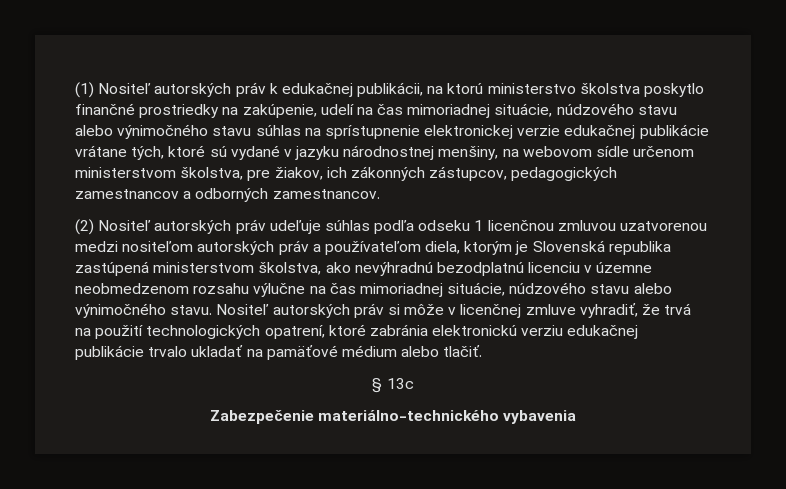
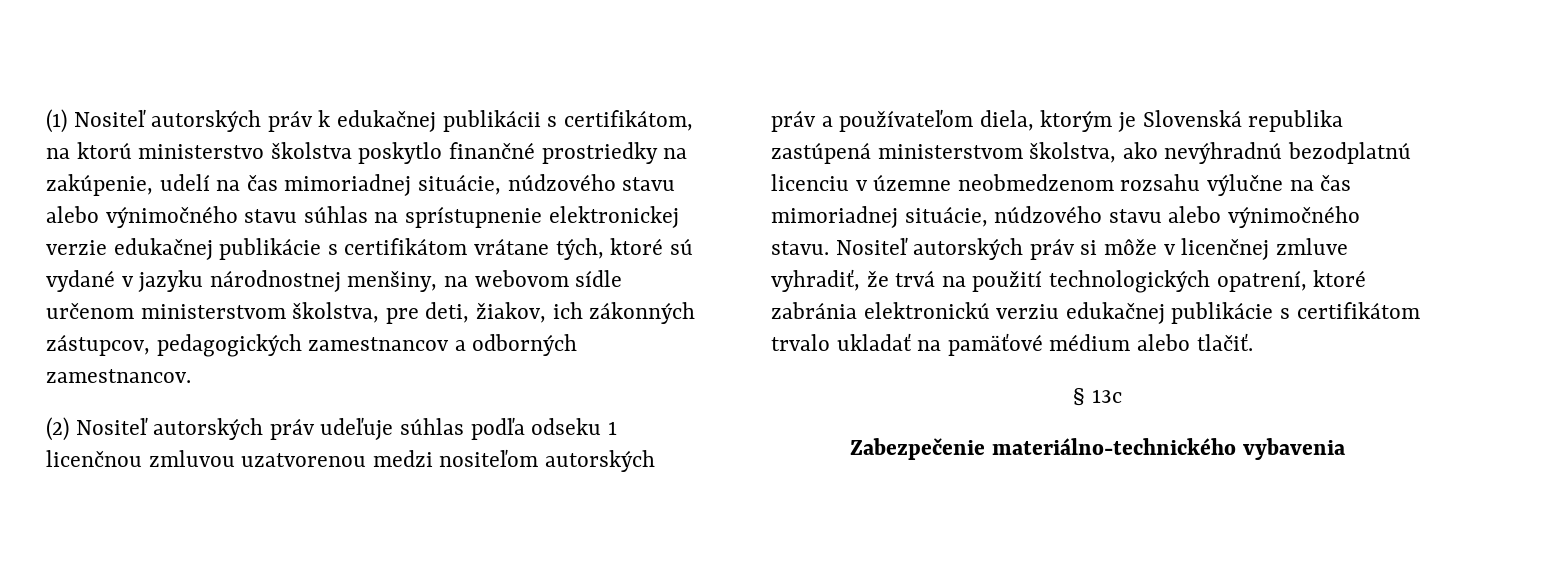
[357,82,424,97] publikácii, -> [442,110,693,132] publikácii s certifikátom,
(709, 131) none -> [327,238,468,255] s certifikátom
(271, 175) none -> [425,302,470,323] deti,
(144, 352) none -> [1280,302,1420,319] s certifikátom

